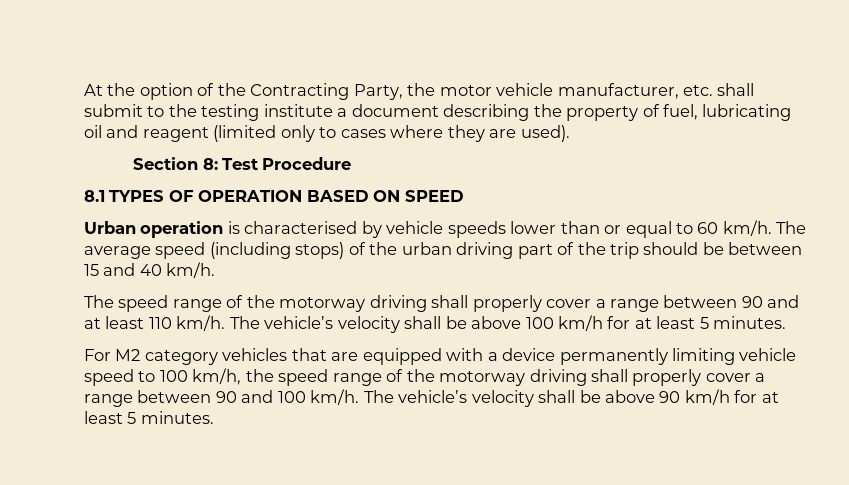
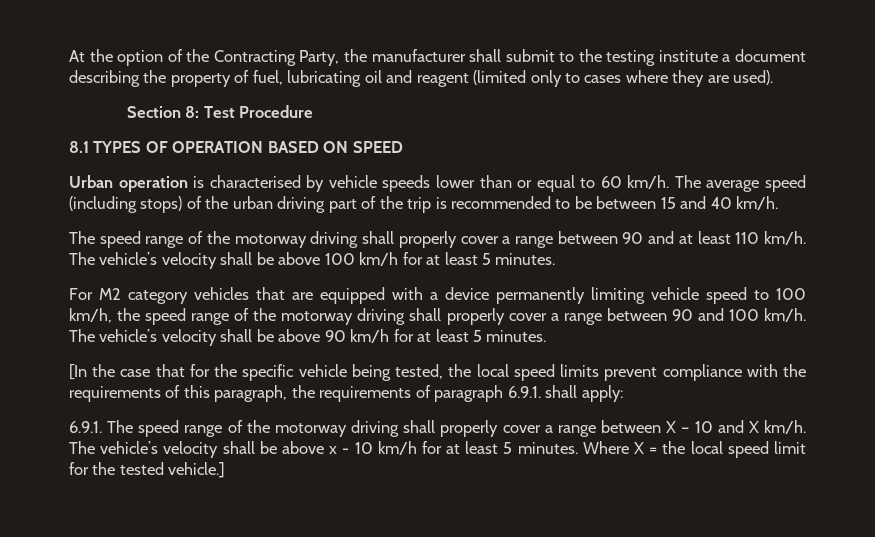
[439,83,714,99] motor vehicle manufacturer, etc. -> [371,49,466,62] manufacturer
[643,242,699,255] should -> [435,196,571,209] is recommended to
(214, 417) none -> [69,364,807,381] [69,385,623,402] [69,420,806,437] [69,441,807,458] [69,462,226,478] // [In the case that for the specific vehicle being tested, the local speed limits prevent compliance with the requirements of this paragraph, the requirements of paragraph 6.9.1. shall apply: // 6.9.1. The speed range of the motorway driving shall properly cover a range between X – 10 and X km/h. The vehicle’s velocity shall be above x - 10 km/h for at least 5 minutes. Where X = the local speed limit for the tested vehicle.]

